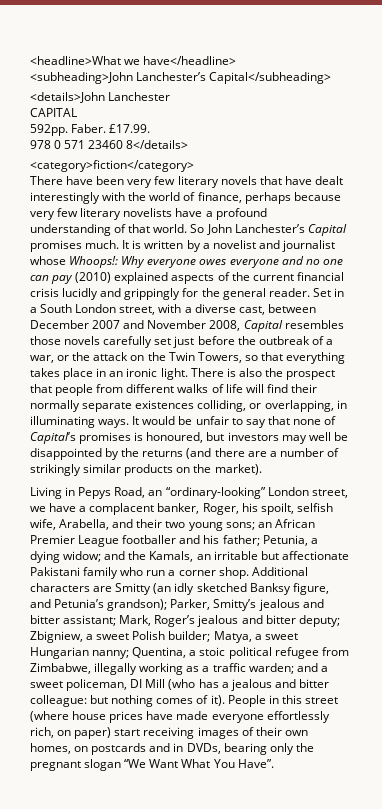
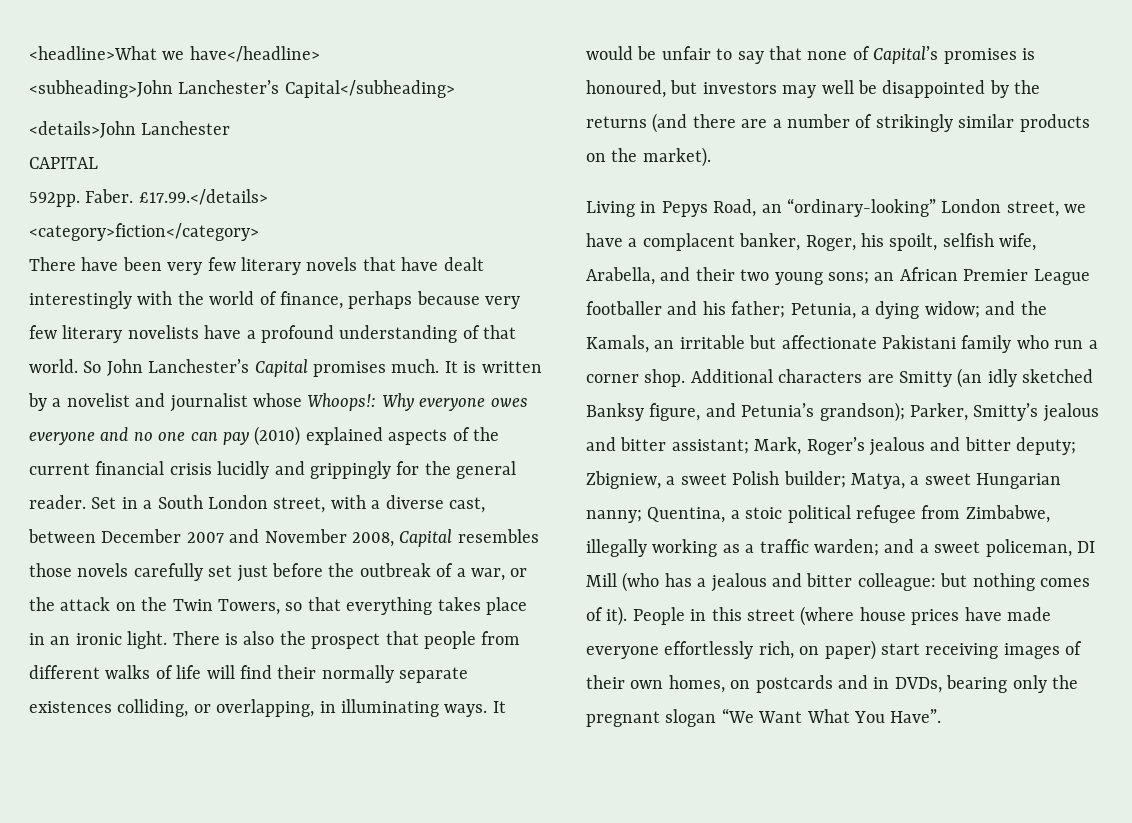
[109,124,151,133] [30,140,189,149] £17.99. // 978 0 571 23460 8</details> -> [138,189,268,205] £17.99.</details>

